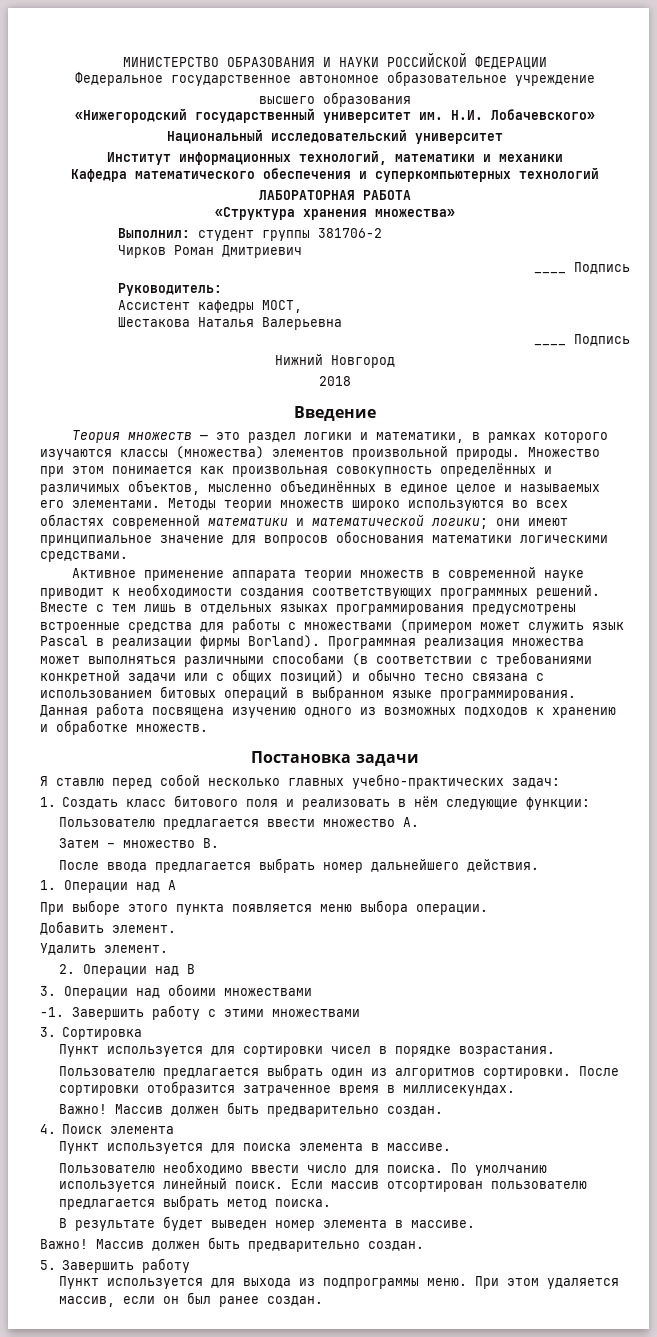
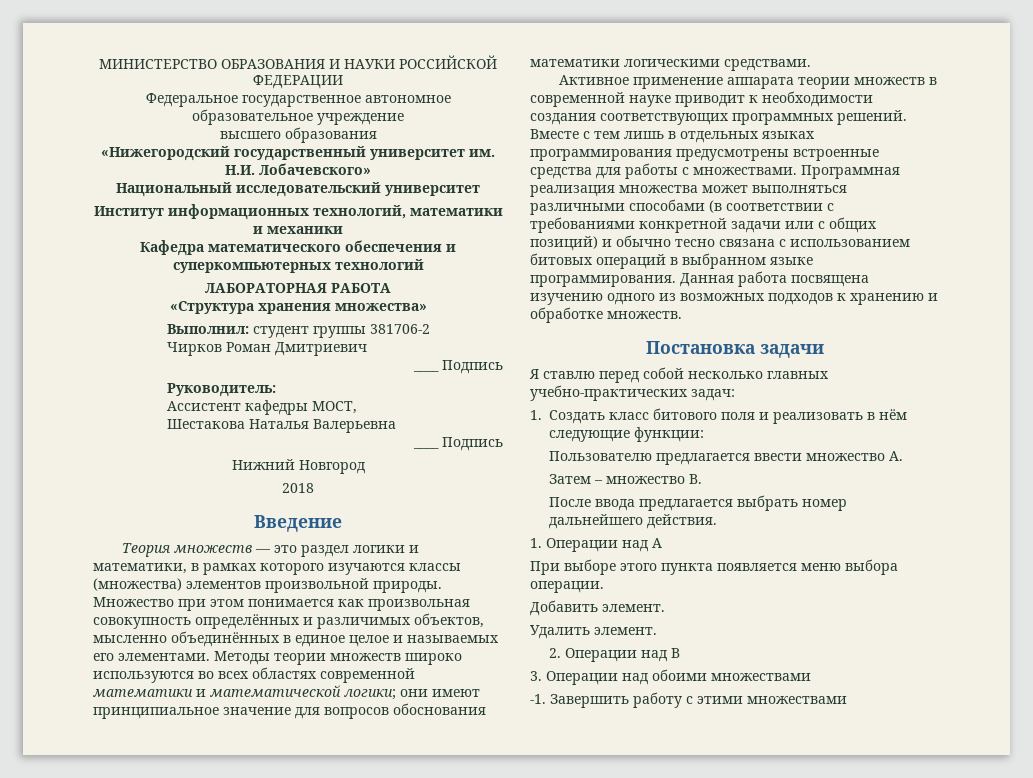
[304,619,624,633] [40,635,320,649] множествами (примером может служить язык Pascal в реализации фирмы Borland). -> [693,167,797,175] множествами.
[40,1027,143,1040] [59,1044,556,1057] [59,1064,620,1079] [59,1081,516,1096] [59,1102,444,1117] [40,1124,175,1134] [59,1141,452,1154] [59,1161,548,1176] [59,1178,588,1192] [59,1195,332,1210] [59,1216,476,1231] [40,1237,424,1252] [40,1258,191,1273] [59,1276,620,1289] [59,1292,324,1307] // 3. Сортировка // Пункт используется для сортировки чисел в порядке возрастания. // Пользователю предлагается выбрать один из алгоритмов сортировки. После сортировки отобразится затраченное время в миллисекундах. // Важно! Массив должен быть предварительно создан. // 4. Поиск элемента // Пункт используется для поиска элемента в массиве. // Пользователю необходимо ввести число для поиска. По умолчанию используется линейный поиск. Если массив отсортирован пользователю предлагается выбрать метод поиска. // В результате будет выведен номер элемента в массиве. // Важно! Массив должен быть предварительно создан. // 5. Завершить работу // Пункт используется для выхода из подпрограммы меню. При этом удаляется массив, если он был ранее создан. -> (847, 700) none

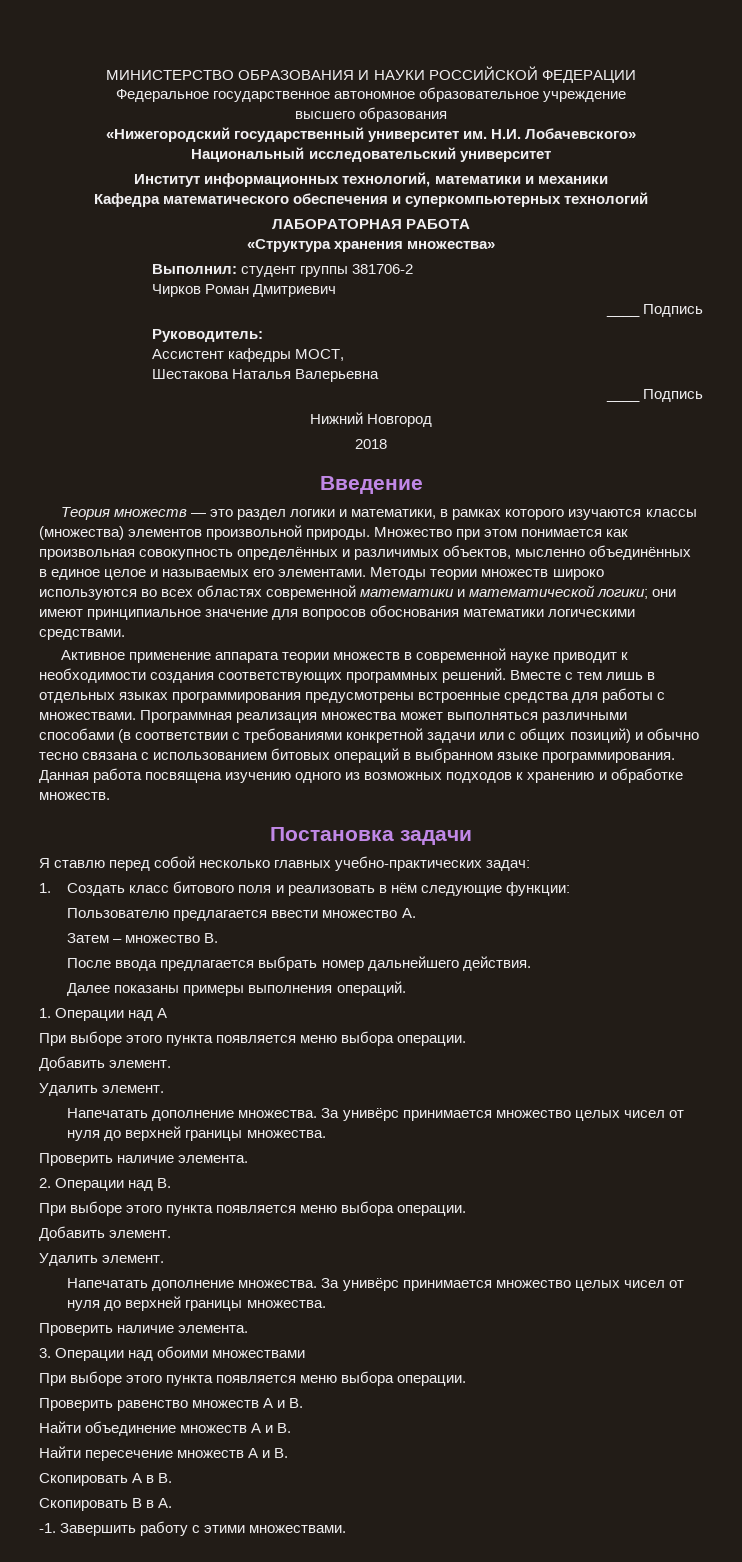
(717, 521) none -> [67,981,406,996] // Далее показаны примеры выполнения операций.
[548,648,680,662] 2. Операции над B -> [67,1108,684,1121] [67,1126,326,1141] [39,1153,249,1166] [39,1178,172,1191] [39,1201,467,1216] [39,1226,172,1241] [39,1253,165,1266] [67,1278,684,1291] [67,1296,326,1311] [39,1323,249,1336] Напечатать дополнение множества. За унивёрс принимается множество целых чисел от нуля до верхней границы множества. // Проверить наличие элемента. // 2. Операции над B. // При выборе этого пункта появляется меню выбора операции. // Добавить элемент. // Удалить элемент. // Напечатать дополнение множества. За унивёрс принимается множество целых чисел от нуля до верхней границы множества. // Проверить наличие элемента.
(811, 677) none -> [39,1371,467,1386] [39,1398,304,1411] [39,1421,292,1436] [39,1446,289,1461] [39,1473,173,1486] [39,1498,173,1511] // При выборе этого пункта появляется меню выбора операции. // Проверить равенство множеств А и B. // Найти объединение множеств А и B. // Найти пересечение множеств А и B. // Скопировать A в B. // Скопировать B в A.
[747,696,847,704] множествами -> [249,1525,347,1533] множествами.

